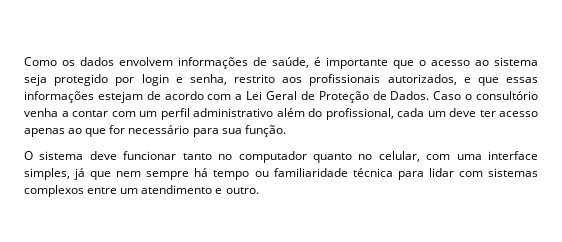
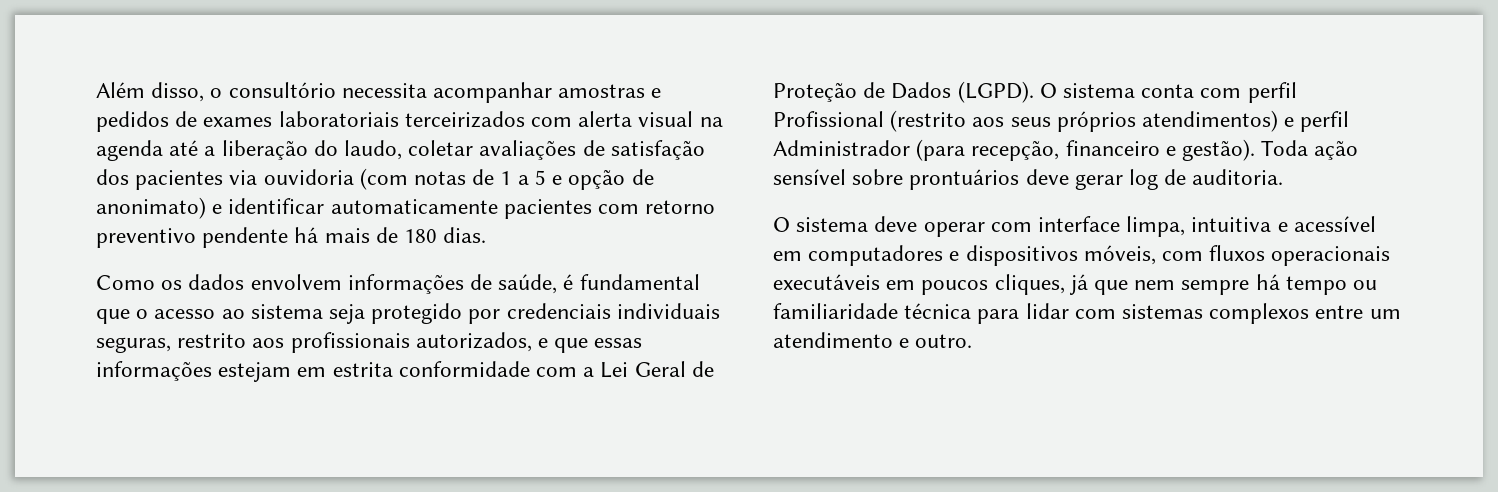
(24, 61) none -> [96,82,662,103] [96,111,723,132] [96,140,705,161] [96,168,654,190] [96,197,716,219] [96,227,487,248] Além disso, o consultório necessita acompanhar amostras e pedidos de exames laboratoriais terceirizados com alerta visual na agenda até a liberação do laudo, coletar avaliações de satisfação dos pacientes via ouvidoria (com notas de 1 a 5 e opção de anonimato) e identificar automaticamente pacientes com retorno preventivo pendente há mais de 180 dias. //
[326,57,388,69] importante -> [579,274,700,290] fundamental
[141,74,227,86] login e senha, -> [506,303,720,319] [96,337,171,353] credenciais individuais seguras,
[146,91,204,100] de acordo -> [297,361,530,377] em estrita conformidade
[390,91,538,100] [24,108,538,120] [24,125,286,137] [24,151,539,163] [24,168,70,180] Dados. Caso o consultório venha a contar com um perfil administrativo além do profissional, cada um deve ter acesso apenas ao que for necessário para sua função. // O sistema deve funcionar tanto no computador quanto no celular, com uma interface simples, -> [891,81,1297,103] [773,110,1350,132] [773,139,1359,161] [773,169,1284,190] [773,216,1376,237] [773,245,1391,266] [773,274,1065,295] Dados (LGPD). O sistema conta com perfil Profissional (restrito aos seus próprios atendimentos) e perfil Administrador (para recepção, financeiro e gestão). Toda ação sensível sobre prontuários deve gerar log de auditoria. // O sistema deve operar com interface limpa, intuitiva e acessível em computadores e dispositivos móveis, com fluxos operacionais executáveis em poucos cliques,

